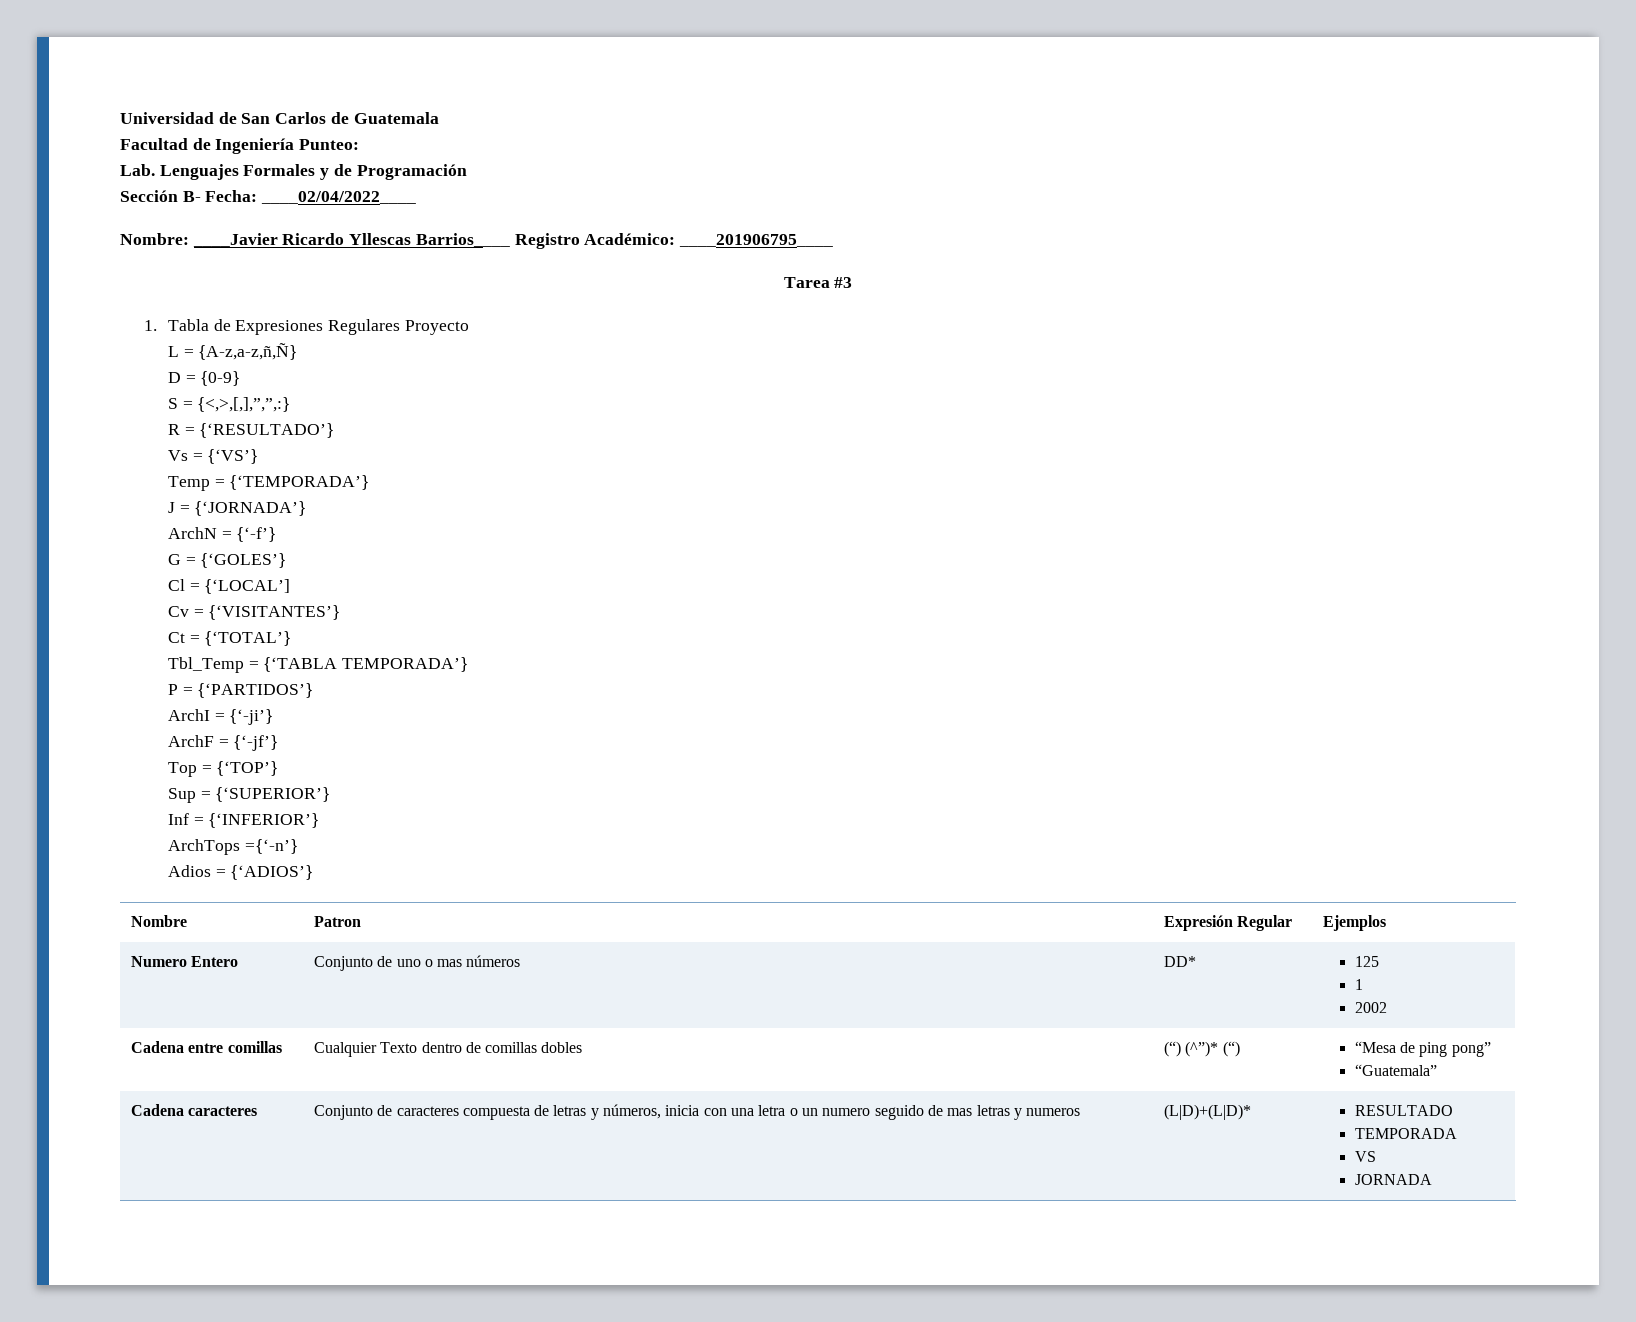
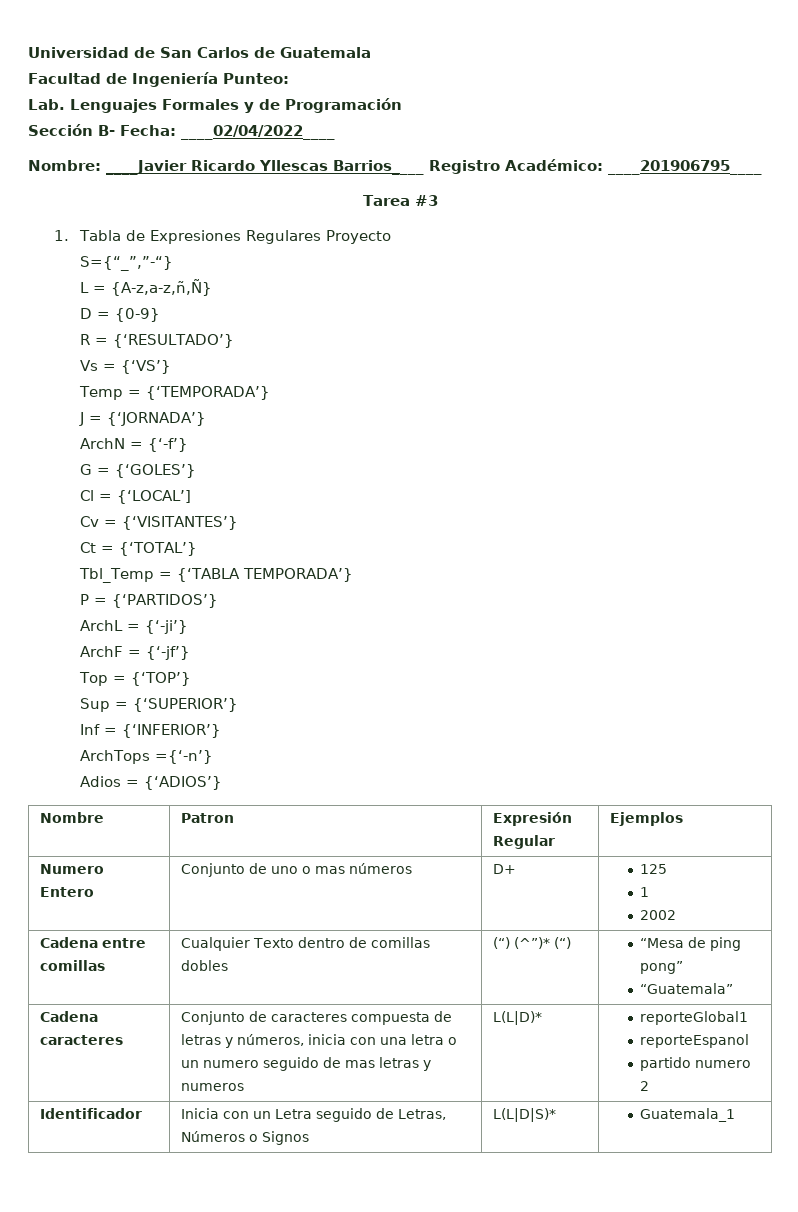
(469, 327) none -> [79,256,173,271] // S={“_”,”-“}
[167,397,291,412] // S = {<,>,[,],”,”,:} -> (160, 315) none
[167,709,210,721] ArchI -> [79,620,123,631] ArchL
[1163,956,1196,967] DD* -> [492,864,516,874] D+
[1163,1104,1251,1120] [1354,1105,1453,1116] [1354,1128,1457,1139] [1354,1151,1376,1162] [1354,1174,1432,1185] (L|D)+(L|D)* | RESULTADO // TEMPORADA // VS // JORNADA -> [492,1011,542,1025] [640,1011,749,1025] [640,1034,750,1048] [640,1057,752,1071] [640,1081,650,1091] [39,1108,142,1119] [180,1108,446,1122] [180,1131,309,1145] [492,1108,556,1122] [640,1108,736,1122] L(L|D)* | reporteGlobal1 // reporteEspanol // partido numero 2 // Identificador | Inicia con un Letra seguido de Letras, Números o Signos | L(L|D|S)* | Guatemala_1

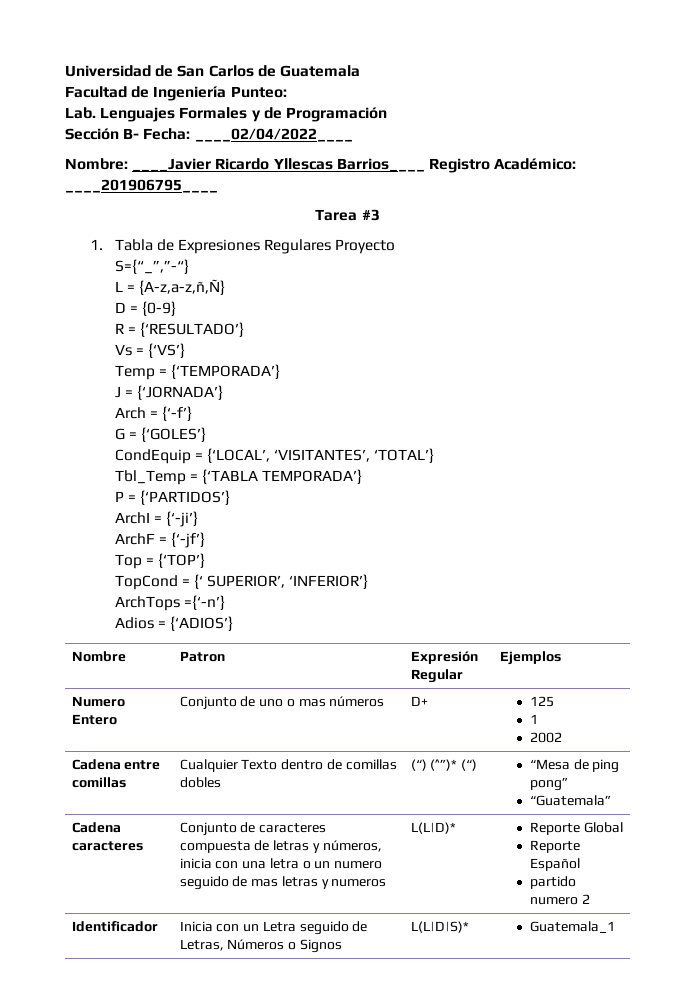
[79,438,125,449] ArchN -> [114,407,146,419] Arch
[79,490,191,504] [79,516,238,530] [79,542,197,556] Cl = {‘LOCAL’] // Cv = {‘VISITANTES’} // Ct = {‘TOTAL’} -> [114,448,435,464] CondEquip = {‘LOCAL’, ‘VISITANTES’, ‘TOTAL’}
[79,620,123,631] ArchL -> [114,512,150,524] ArchI
[79,698,238,712] [79,724,221,738] Sup = {‘SUPERIOR’} // Inf = {‘INFERIOR’} -> [114,574,369,590] TopCond = {‘ SUPERIOR’, ‘INFERIOR’}
[640,1011,749,1025] [640,1034,750,1048] reporteGlobal1 // reporteEspanol -> [529,822,623,835] [529,840,580,853] [529,858,580,871] Reporte Global // Reporte Español

